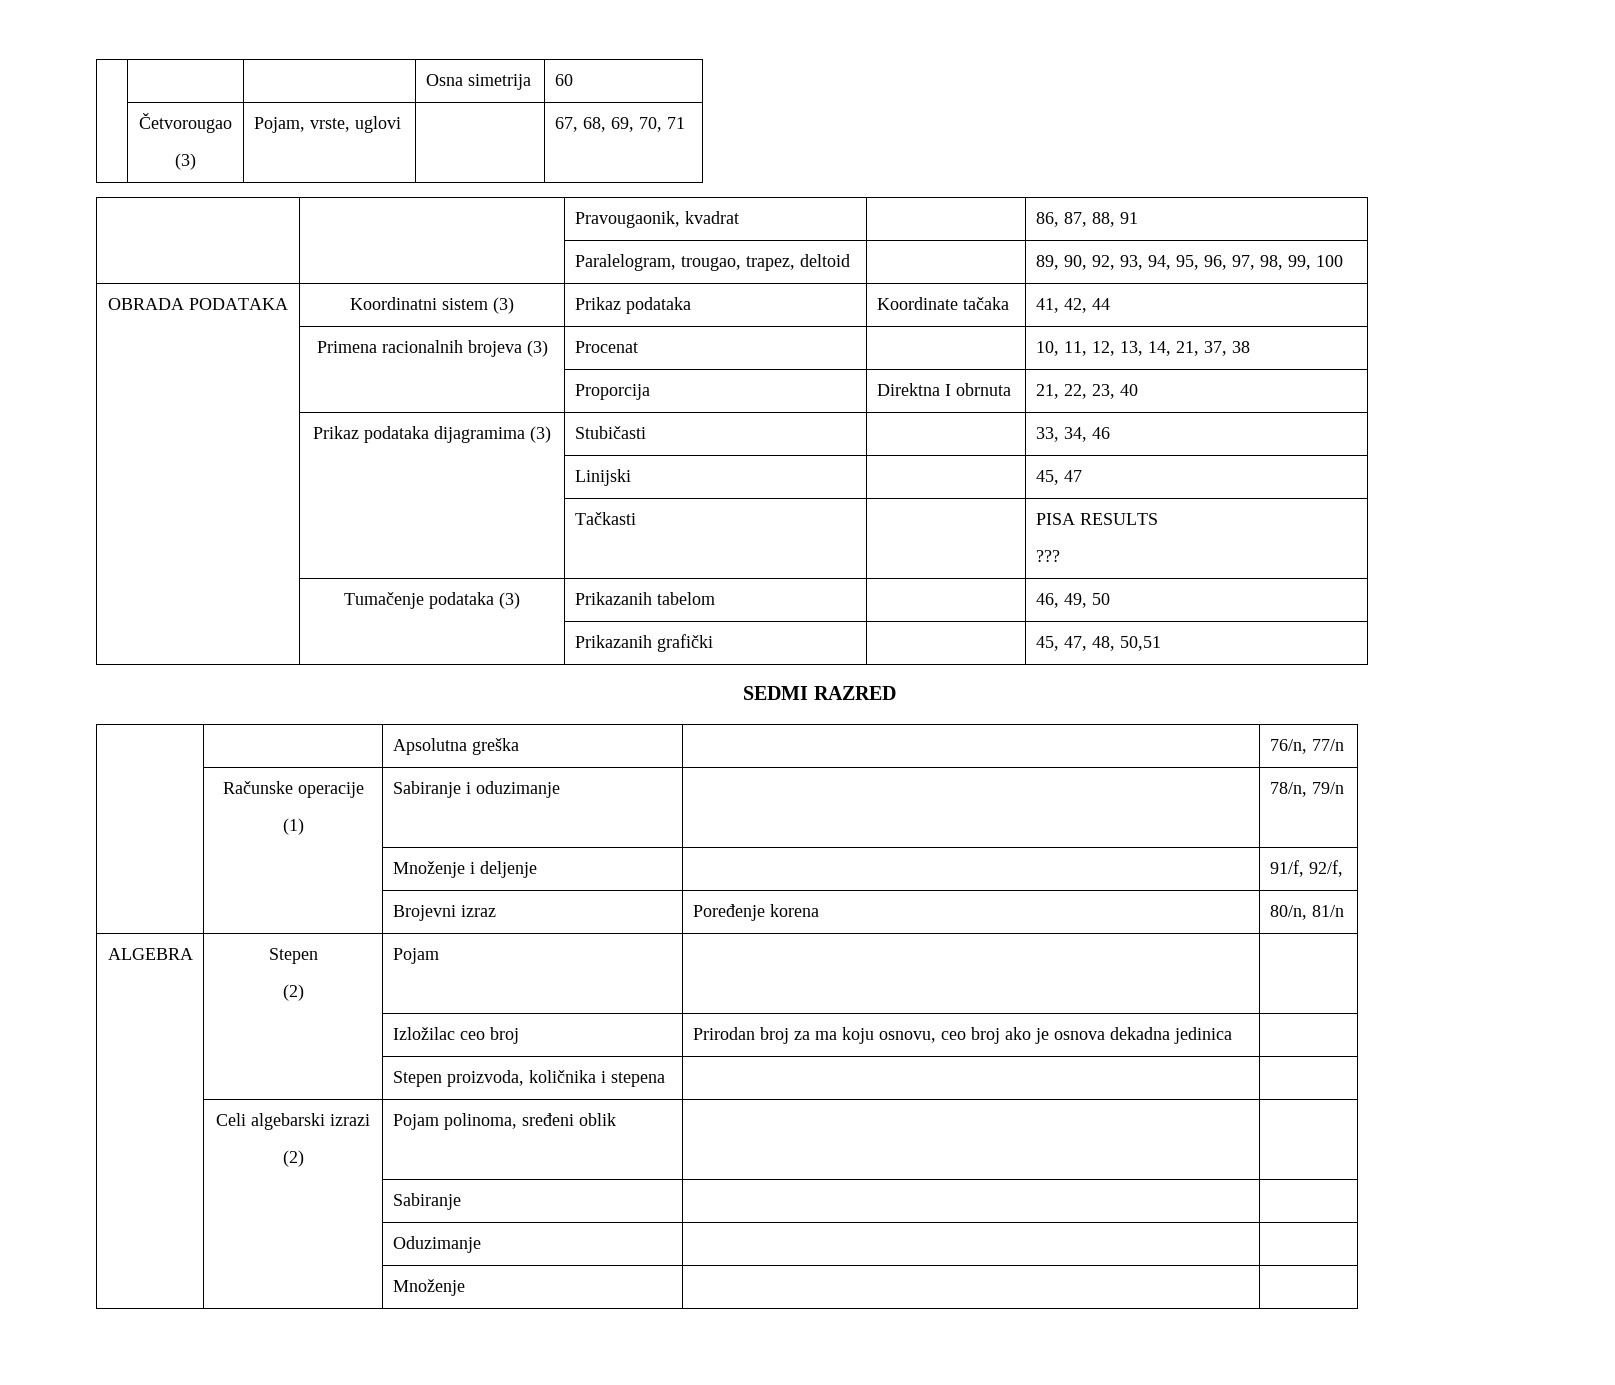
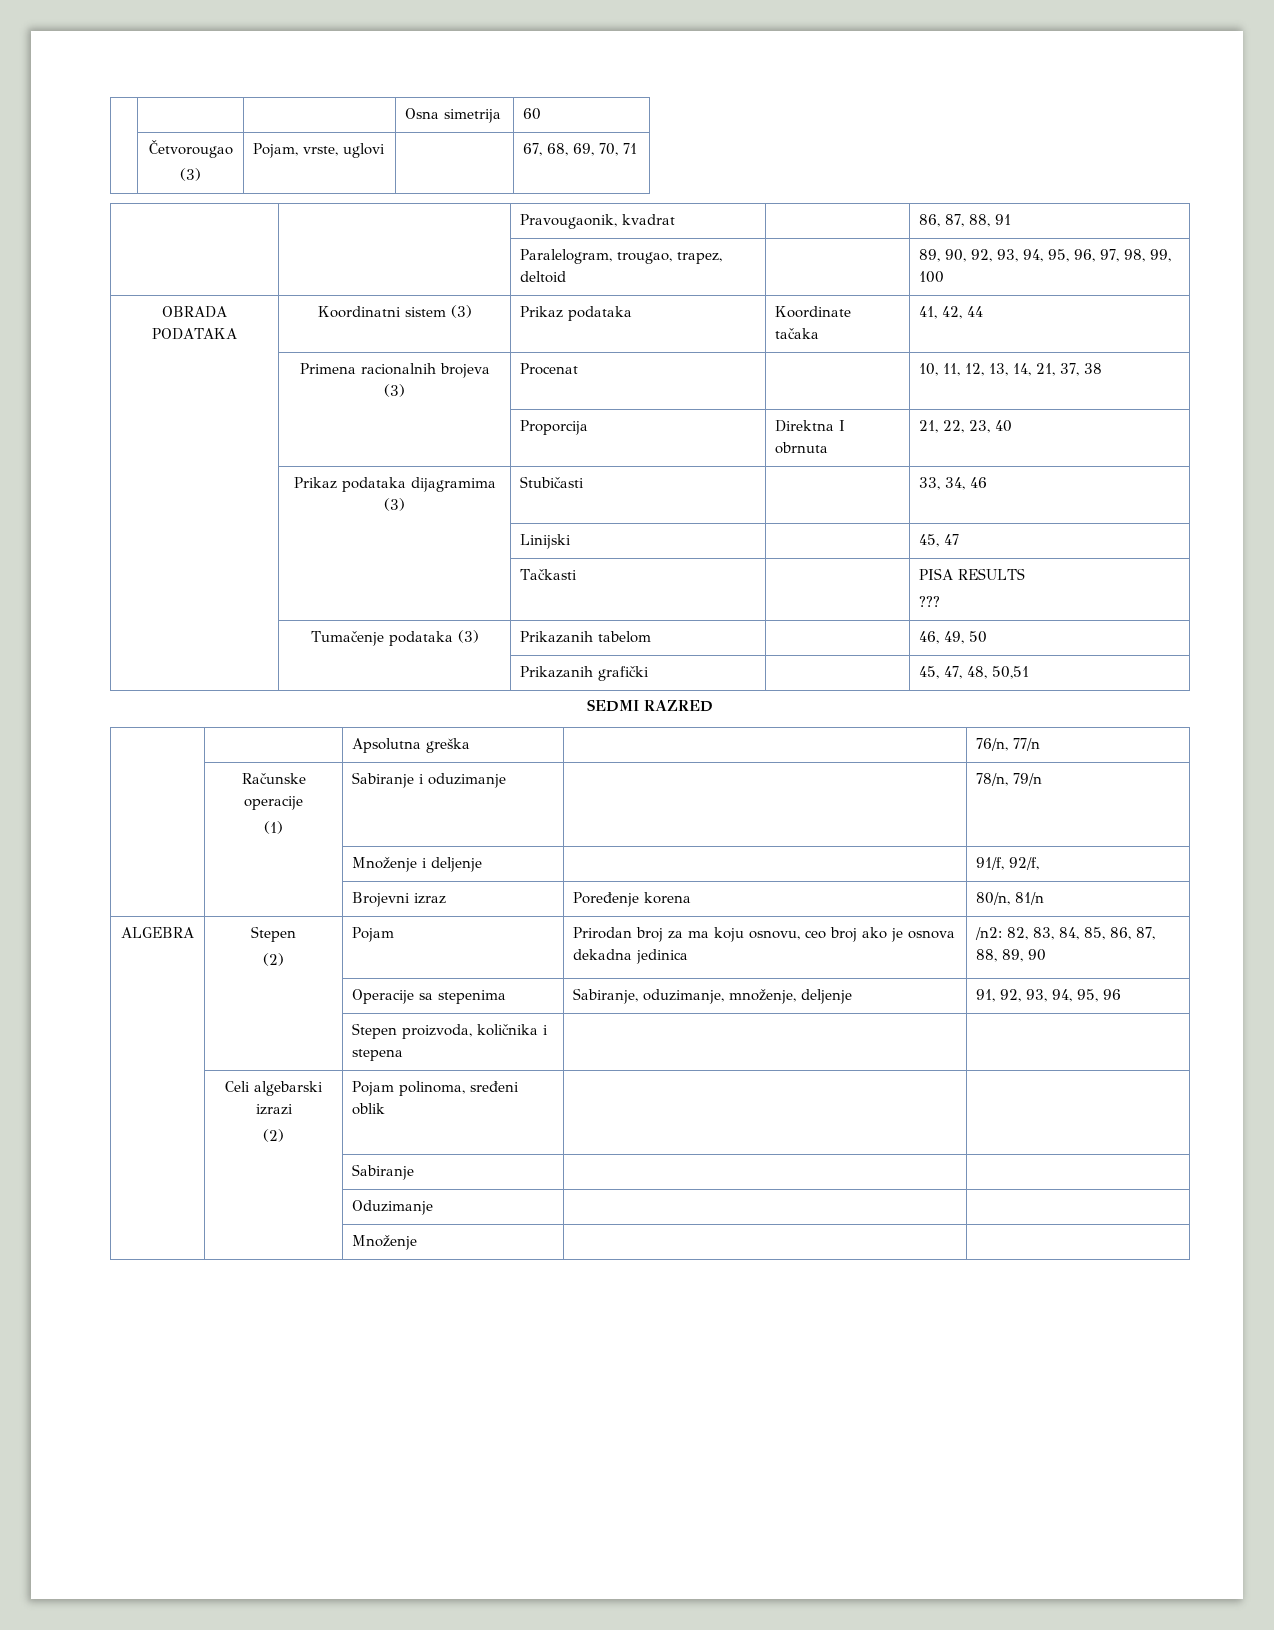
[392,1027,519,1044] | // | | Izložilac ceo broj | -> (395, 934) none
(1232, 1035) none -> [975,927,1156,940] [976,949,1047,962] [352,989,507,1004] [573,988,853,1004] [976,989,1122,1002] /n2: 82, 83, 84, 85, 86, 87, 88, 89, 90 // | | Operacije sa stepenima | Sabiranje, oduzimanje, množenje, deljenje | 91, 92, 93, 94, 95, 96

